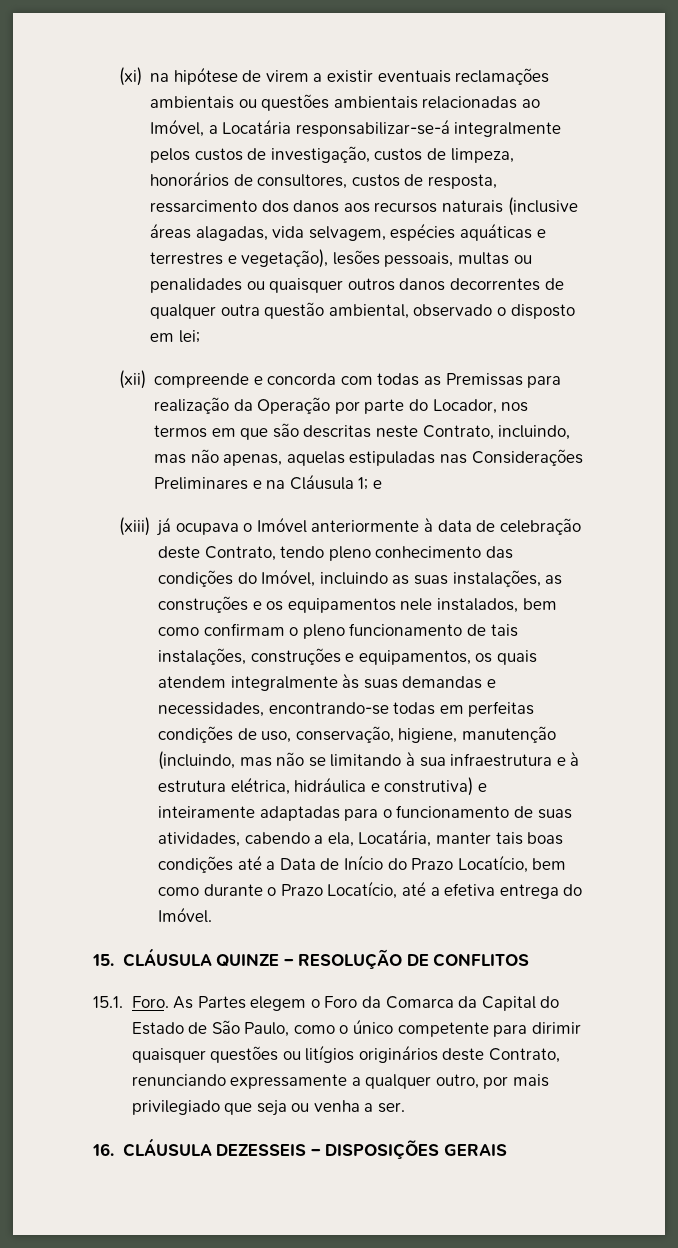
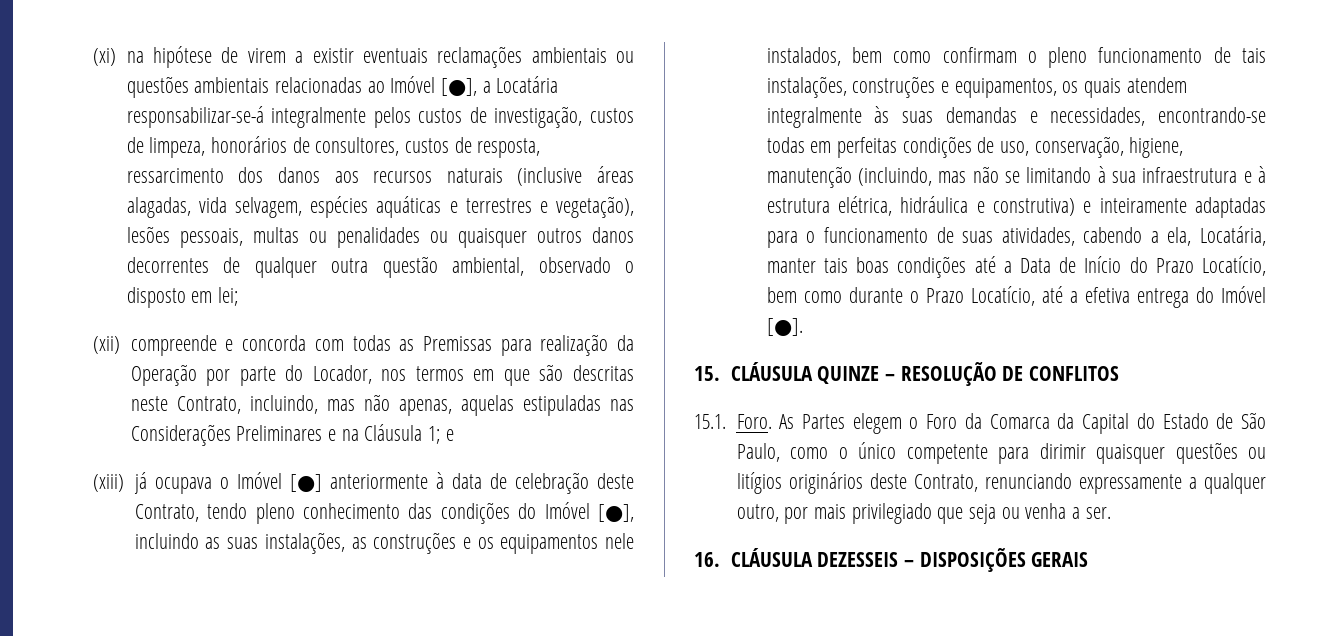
[150,119,205,137] Imóvel, -> [390,76,478,96] Imóvel [●],
(307, 525) none -> [289,474,322,492] [●]
[261,569,316,587] Imóvel, -> [544,502,634,522] Imóvel [●],
[158,907,213,923] Imóvel. -> [1221,286,1266,303] [766,318,803,336] Imóvel [●].

